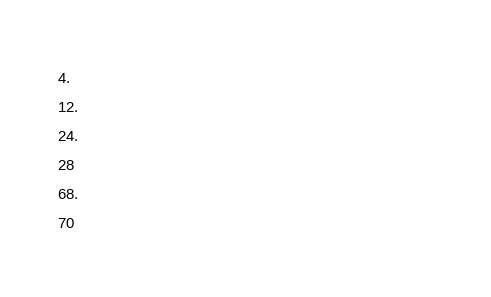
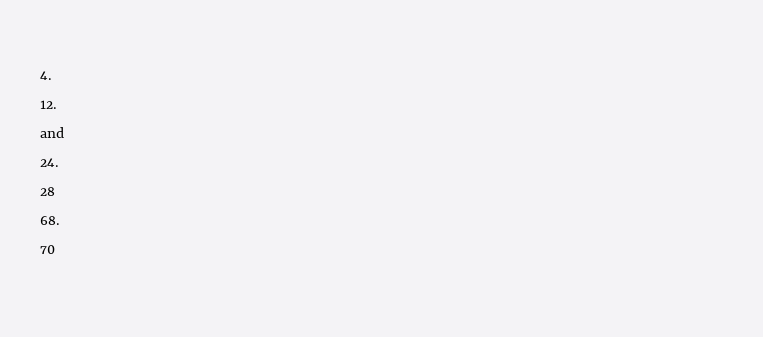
(78, 107) none -> [40,127,64,138] // and

